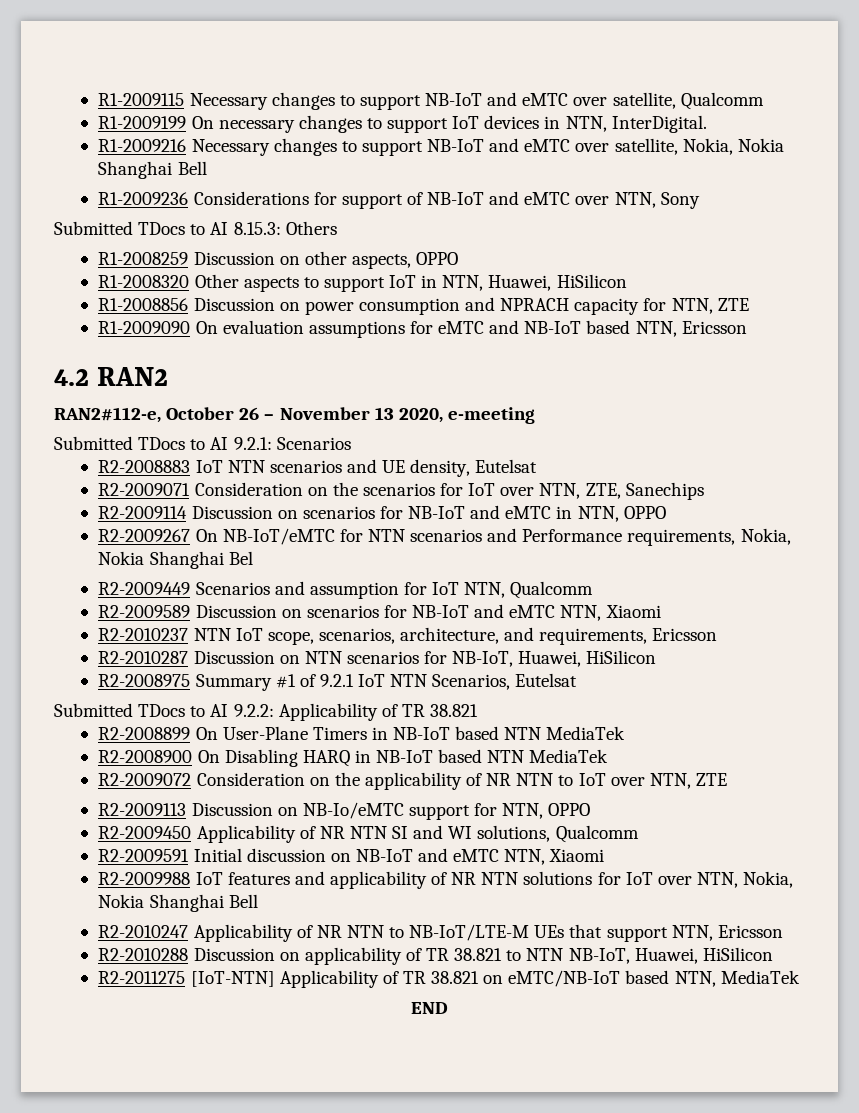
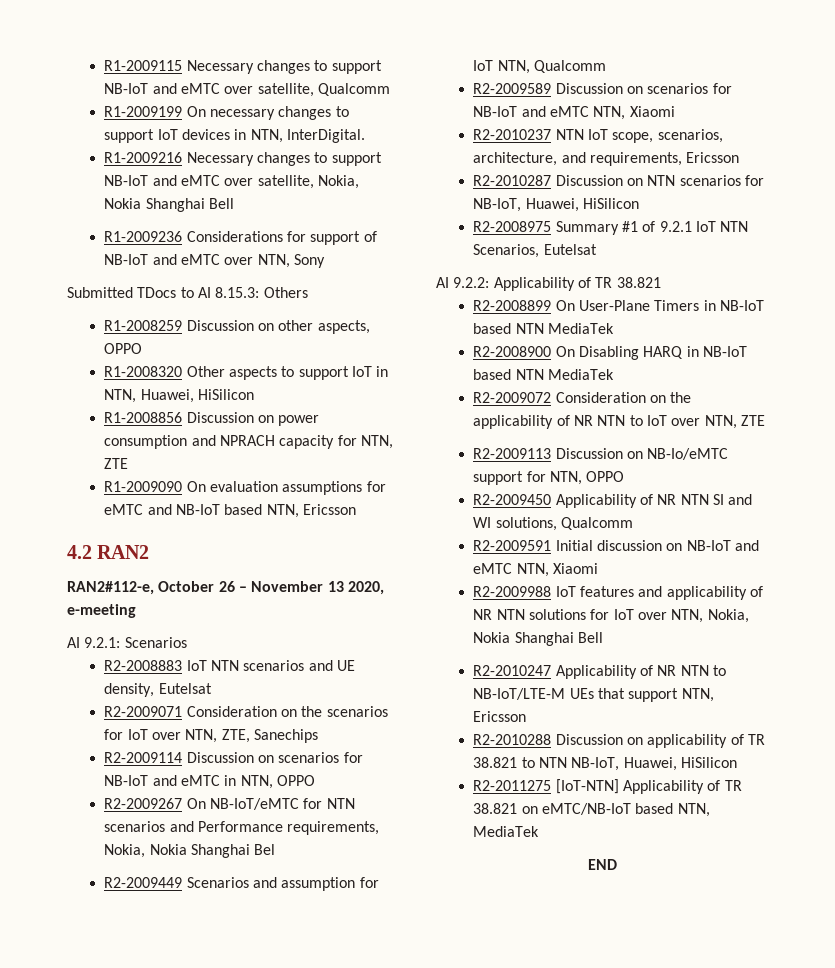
[54,436,206,450] Submitted TDocs to -> (136, 611) none
[54,703,206,717] Submitted TDocs to -> (597, 249) none

